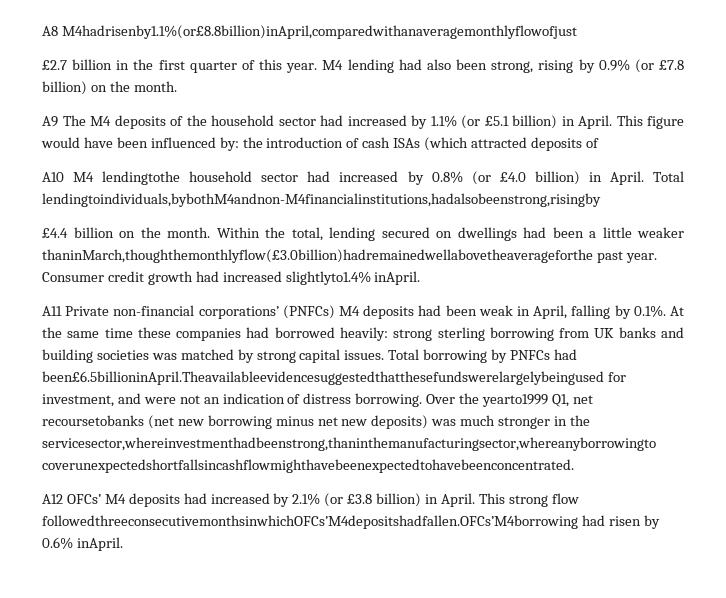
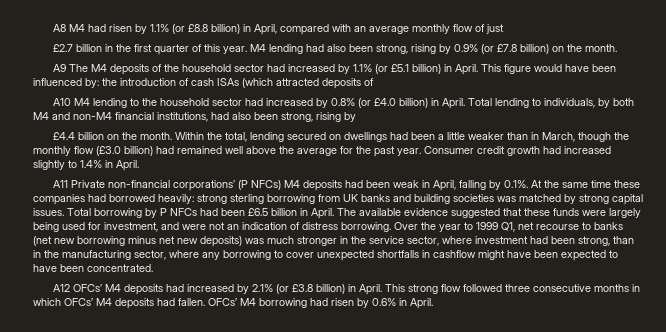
[61,25,577,39] M4hadrisenby1.1%(or£8.8billion)inApril,comparedwithanaveragemonthlyflowofjust -> [68,24,504,35] M4 had risen by 1.1% (or £8.8 billion) in April, compared with an average monthly flow of just
[102,171,181,185] lendingtothe -> [92,98,157,108] lending to the
[42,193,601,207] lendingtoindividuals,bybothM4andnon-M4financialinstitutions,hadalsobeenstrong,risingby -> [494,98,634,108] [33,112,356,122] lending to individuals, by both M4 and non-M4 financial institutions, had also been strong, rising by
[42,249,593,263] thaninMarch,thoughthemonthlyflow(£3.0billion)hadremainedwellabovetheaverageforthe -> [506,132,629,142] [33,146,371,156] than in March, though the monthly flow (£3.0 billion) had remained well above the average for the
[285,271,421,285] slightlyto1.4% inApril. -> [33,160,139,171] slightly to 1.4% in April.
[282,305,335,319] (PNFCs) -> [237,180,281,190] (P NFCs)
[510,349,577,360] [42,371,604,385] PNFCs had been£6.5billioninApril.Theavailableevidencesuggestedthatthesefundswerelargelybeingused -> [160,208,641,219] [33,222,85,232] P NFCs had been £6.5 billion in April. The available evidence suggested that these funds were largely being used
[482,394,593,407] [42,415,144,426] yearto1999 Q1, net recoursetobanks -> [439,222,623,232] year to 1999 Q1, net recourse to banks
[42,437,656,451] [42,459,574,473] servicesector,whereinvestmenthadbeenstrong,thaninthemanufacturingsector,whereanyborrowingto coverunexpectedshortfallsincashflowmighthavebeenexpectedtohavebeenconcentrated. -> [369,236,634,246] [33,250,618,261] [33,264,153,272] service sector, where investment had been strong, than in the manufacturing sector, where any borrowing to cover unexpected shortfalls in cashflow might have been expected to have been concentrated.
[42,515,578,529] followedthreeconsecutivemonthsinwhichOFCs’M4depositshadfallen.OFCs’M4borrowing -> [462,284,640,292] [33,298,307,309] followed three consecutive months in which OFCs’ M4 deposits had fallen. OFCs’ M4 borrowing
[76,537,123,551] inApril. -> [399,298,433,309] in April.

